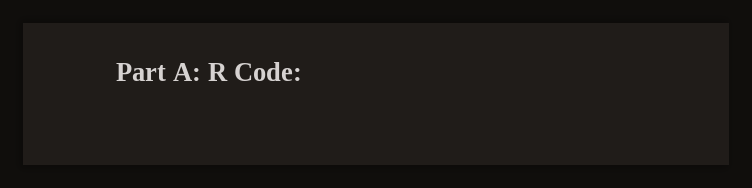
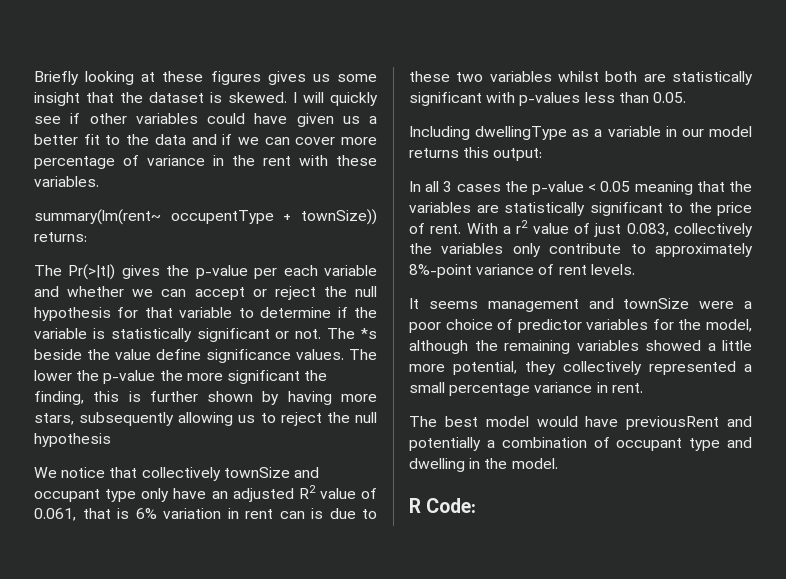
[116,63,202,81] Part A: -> [34,71,377,85] [34,92,378,106] [34,113,377,127] [34,134,377,145] [34,155,377,169] [34,176,99,187] [34,209,377,225] [34,232,87,242] [34,264,377,280] [34,286,377,300] [34,307,377,321] [34,328,377,342] [34,349,377,363] [34,370,328,384] [34,391,377,405] [34,412,377,426] [34,433,111,447] [34,467,319,481] [34,485,377,502] [34,508,377,521] [409,71,753,85] [409,92,686,106] [409,126,752,140] [409,147,543,161] [409,181,752,195] [409,202,752,216] [409,220,753,237] [409,243,753,257] [409,264,635,278] [409,298,752,312] [409,319,752,333] [409,340,752,354] [409,361,752,375] [409,382,643,396] [409,416,752,430] [409,437,752,451] [409,458,558,472] Briefly looking at these figures gives us some insight that the dataset is skewed. I will quickly see if other variables could have given us a better fit to the data and if we can cover more percentage of variance in the rent with these variables. // summary(lm(rent~ occupentType + townSize)) returns: // The Pr(>|t|) gives the p-value per each variable and whether we can accept or reject the null hypothesis for that variable to determine if the variable is statistically significant or not. The *s beside the value define significance values. The lower the p-value the more significant the finding, this is further shown by having more stars, subsequently allowing us to reject the null hypothesis // We notice that collectively townSize and occupant type only have an adjusted R2 value of 0.061, that is 6% variation in rent can is due to these two variables whilst both are statistically significant with p-values less than 0.05. // Including dwellingType as a variable in our model returns this output: // In all 3 cases the p-value < 0.05 meaning that the variables are statistically significant to the price of rent. With a r2 value of just 0.083, collectively the variables only contribute to approximately 8%-point variance of rent levels. // It seems management and townSize were a poor choice of predictor variables for the model, although the remaining variables showed a little more potential, they collectively represented a small percentage variance in rent. // The best model would have previousRent and potentially a combination of occupant type and dwelling in the model. //

